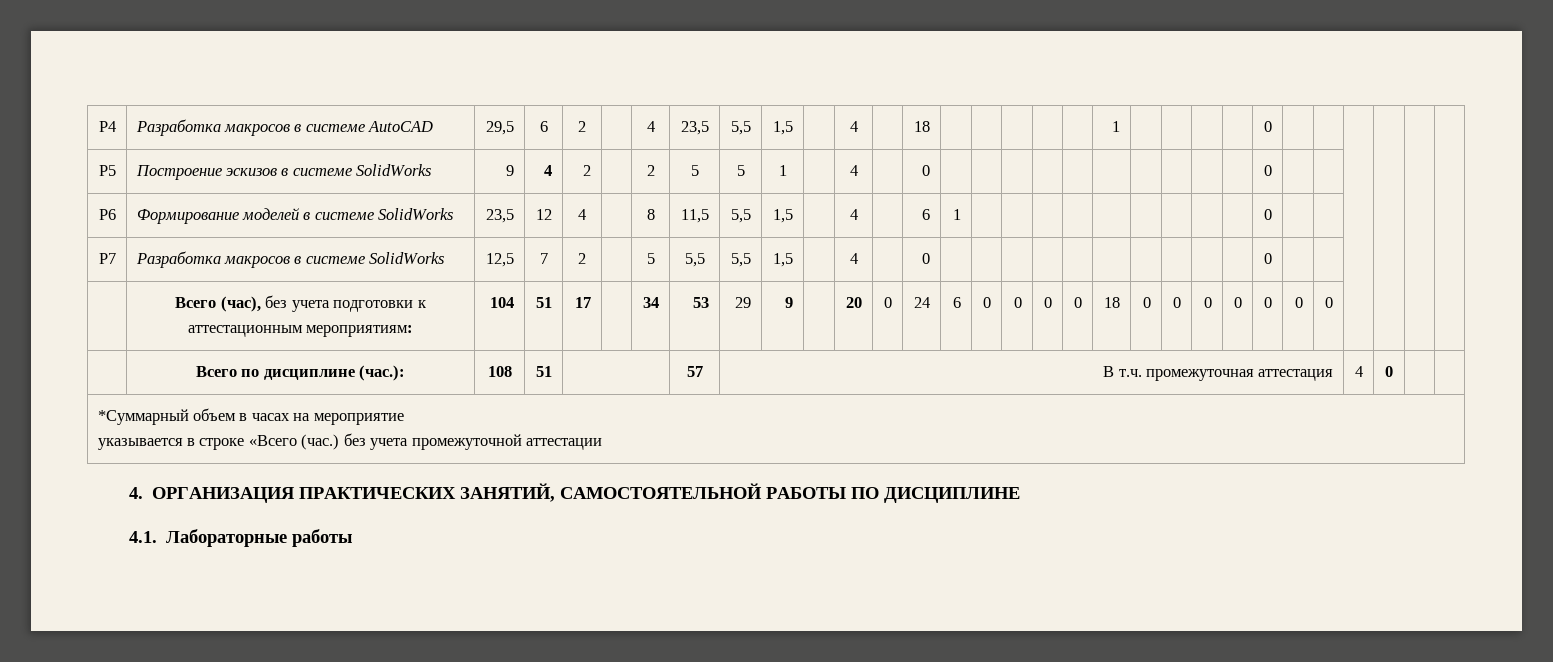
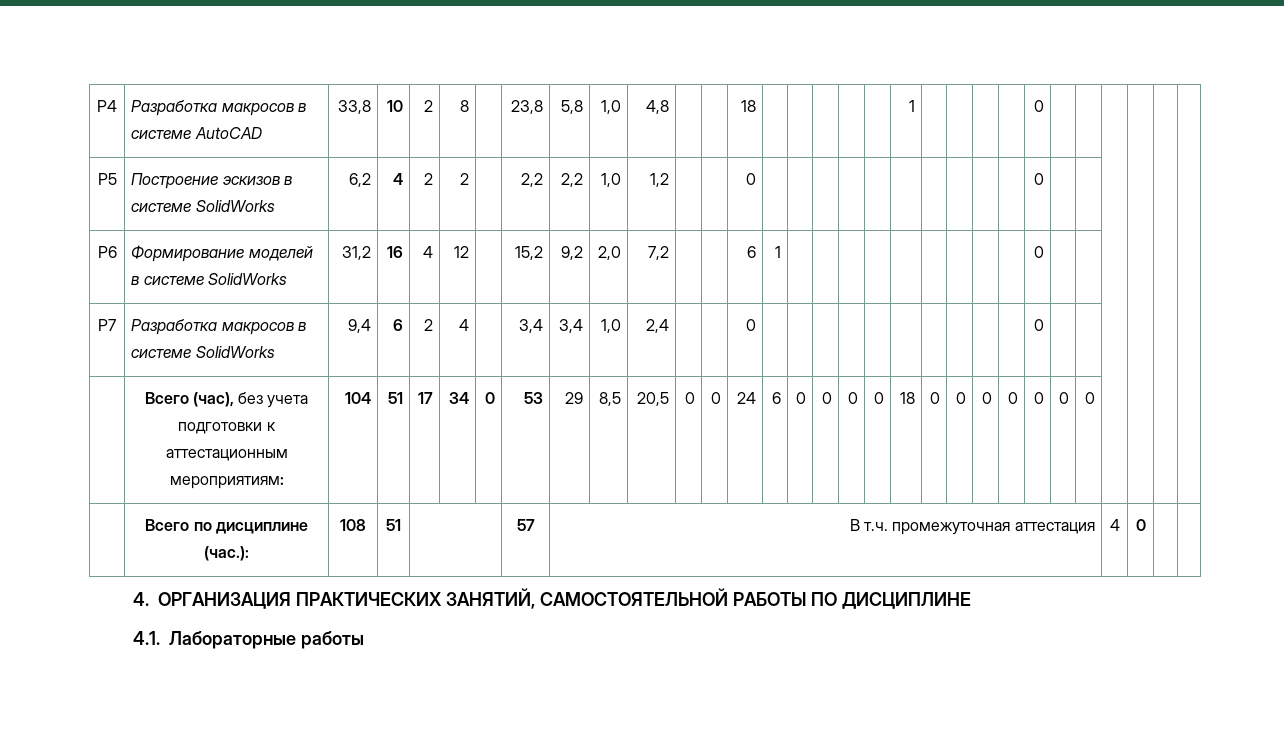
[486,121,515,135] [539,121,548,132] [578,121,586,132] [646,121,655,132] [680,121,709,135] [730,121,751,135] [772,121,793,135] [849,121,858,132] 29,5 | 6 | 2 | | 4 | 23,5 | 5,5 | 1,5 | | 4 -> [337,100,371,114] [386,100,403,112] [423,100,433,112] [459,100,469,112] [510,100,543,114] [560,100,583,114] [600,100,621,114] [645,100,669,114] 33,8 | 10 | 2 | 8 | | 23,8 | 5,8 | 1,0 | 4,8 |
[506,165,515,176] 9 -> [348,173,371,187] 6,2
[646,165,655,176] [690,165,699,176] [736,165,745,176] [778,165,787,176] [849,165,858,176] | 2 | 5 | 5 | 1 | | 4 -> [459,173,469,185] [520,173,543,187] [560,173,583,187] [600,173,621,187] [649,173,669,187] 2 | | 2,2 | 2,2 | 1,0 | 1,2 |
[486,209,515,223] [535,209,552,220] [578,209,586,220] [646,209,655,220] [680,209,709,223] [730,209,751,223] [772,209,793,223] [849,209,858,220] 23,5 | 12 | 4 | | 8 | 11,5 | 5,5 | 1,5 | | 4 -> [341,246,371,260] [386,246,403,258] [422,246,433,258] [453,246,469,258] [514,246,543,260] [560,246,583,260] [597,246,621,260] [647,246,669,260] 31,2 | 16 | 4 | 12 | | 15,2 | 9,2 | 2,0 | 7,2 |
[486,253,515,267] [539,253,548,264] [578,253,586,264] [646,253,655,264] [684,253,705,267] [730,253,751,267] [772,253,793,267] [849,253,858,264] 12,5 | 7 | 2 | | 5 | 5,5 | 5,5 | 1,5 | | 4 -> [347,319,371,333] [392,319,403,331] [423,319,433,331] [458,319,469,331] [518,319,543,333] [558,319,583,333] [600,319,621,333] [645,319,669,333] 9,4 | 6 | 2 | 4 | | 3,4 | 3,4 | 1,0 | 2,4 |
[642,297,659,308] | 34 -> [448,392,469,404] [484,392,495,404] 34 | 0
[785,297,794,308] [845,297,862,308] 9 | | 20 -> [598,392,621,406] [636,392,669,406] [684,392,695,404] 8,5 | 20,5 | 0
[97,408,404,425] [97,433,603,450] // *Суммарный объем в часах на мероприятие // указывается в строке «Всего (час.) без учета промежуточной аттестации -> (1146, 525) none

